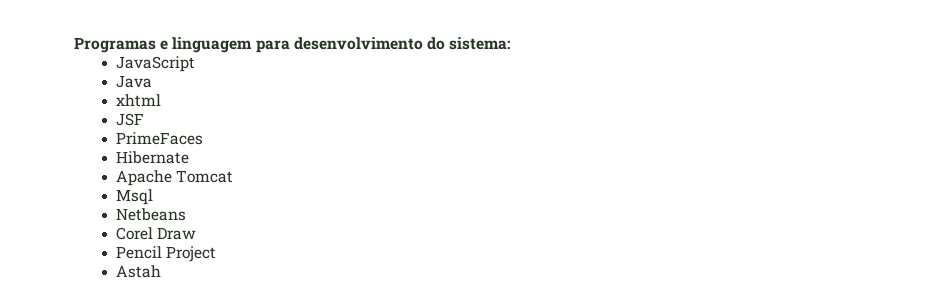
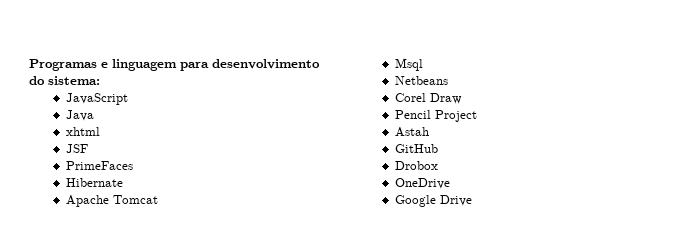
(161, 271) none -> [394,144,438,153] [394,161,438,170] [394,178,450,189] [394,195,472,207] // GitHub // Drobox // OneDrive // Google Drive

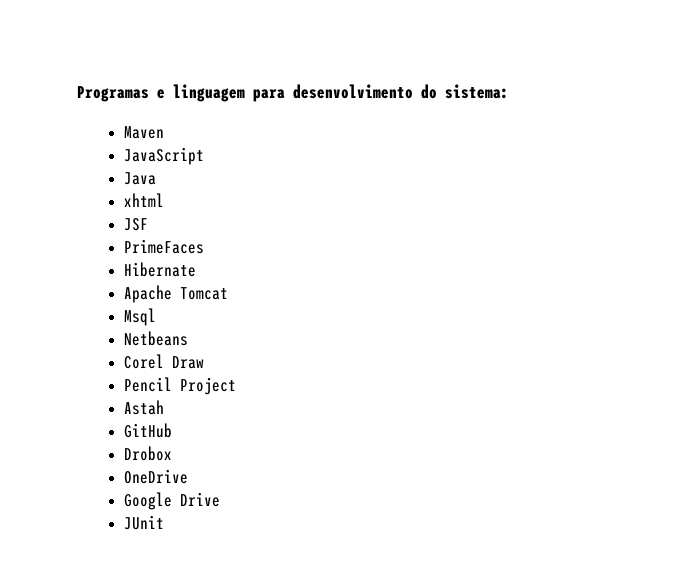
(100, 80) none -> [123,126,164,139] // Maven
(472, 200) none -> [123,515,164,530] // JUnit

